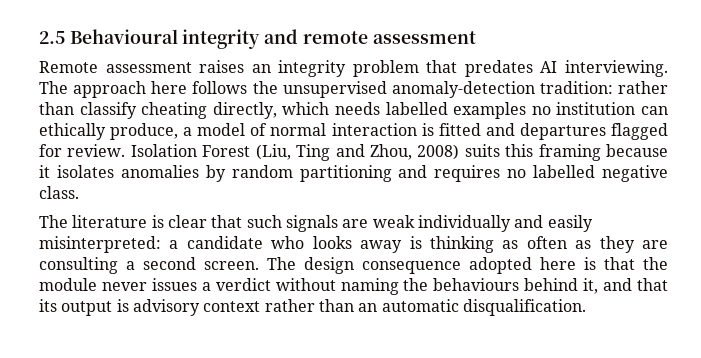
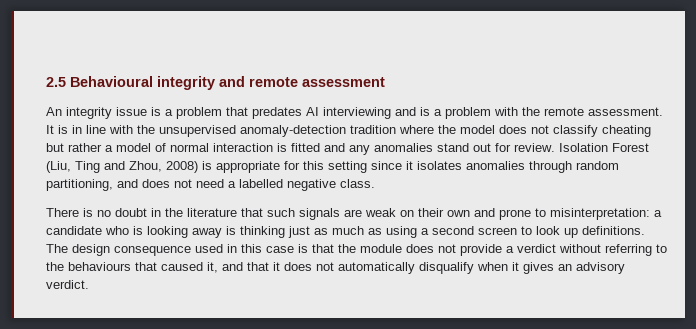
[39,60,668,77] [39,81,668,98] [39,102,669,119] [39,123,179,140] Remote assessment raises an integrity problem that predates AI interviewing. The approach here follows the unsupervised anomaly-detection tradition: rather than classify cheating directly, which needs labelled examples no institution can ethically produce, -> [46,107,663,119] [46,125,651,137] [46,143,102,152] An integrity issue is a problem that predates AI interviewing and is a problem with the remote assessment. It is in line with the unsupervised anomaly-detection tradition where the model does not classify cheating but rather
[519,123,668,140] departures flagged -> [349,143,491,155] any anomalies stand out
[464,144,669,161] [39,165,669,182] [39,186,79,199] [39,215,207,228] suits this framing because it isolates anomalies by random partitioning and requires no labelled negative class. // The literature is clear -> [202,161,619,173] [46,179,375,191] [46,208,237,217] is appropriate for this setting since it isolates anomalies through random partitioning, and does not need a labelled negative class. // There is no doubt in the literature
[417,215,593,232] [39,236,161,253] individually and easily misinterpreted: -> [400,208,650,220] on their own and prone to misinterpretation:
[312,236,352,249] looks -> [133,226,188,238] is looking
[502,236,668,253] [39,257,668,274] [39,278,668,295] [39,299,586,316] as often as they are consulting a second screen. The design consequence adopted here is that the module never issues a verdict without naming the behaviours behind it, and that its output is advisory context rather than an automatic disqualification. -> [288,226,645,238] [46,244,667,256] [46,262,625,274] [46,280,89,289] just as much as using a second screen to look up definitions. The design consequence used in this case is that the module does not provide a verdict without referring to the behaviours that caused it, and that it does not automatically disqualify when it gives an advisory verdict.

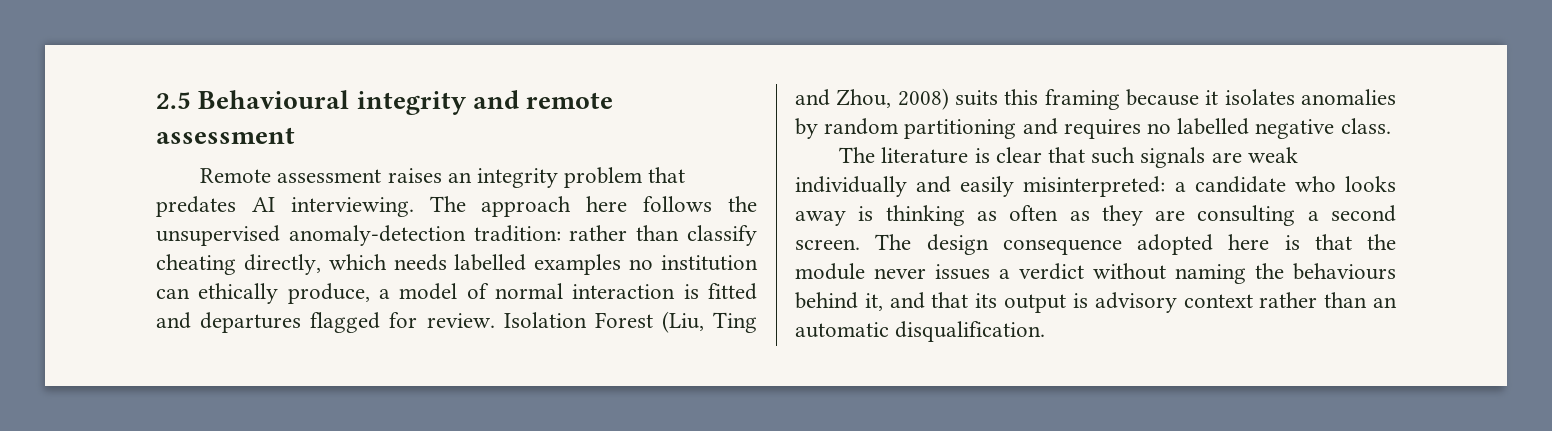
[46,107,663,119] [46,125,651,137] [46,143,102,152] An integrity issue is a problem that predates AI interviewing and is a problem with the remote assessment. It is in line with the unsupervised anomaly-detection tradition where the model does not classify cheating but rather -> [200,167,686,188] [156,196,757,217] [156,225,757,246] [156,254,758,275] [156,283,370,304] Remote assessment raises an integrity problem that predates AI interviewing. The approach here follows the unsupervised anomaly-detection tradition: rather than classify cheating directly, which needs labelled examples no institution can ethically produce,
[349,143,491,155] any anomalies stand out -> [200,312,381,333] departures flagged
[202,161,619,173] [46,179,375,191] [46,208,237,217] is appropriate for this setting since it isolates anomalies through random partitioning, and does not need a labelled negative class. // There is no doubt in the literature -> [955,89,1396,110] [795,118,1391,139] [839,147,1042,164] suits this framing because it isolates anomalies by random partitioning and requires no labelled negative class. // The literature is clear
[400,208,650,220] on their own and prone to misinterpretation: -> [795,176,1166,197] individually and easily misinterpreted:
[133,226,188,238] is looking -> [1345,176,1396,192] looks
[288,226,645,238] [46,244,667,256] [46,262,625,274] [46,280,89,289] just as much as using a second screen to look up definitions. The design consequence used in this case is that the module does not provide a verdict without referring to the behaviours that caused it, and that it does not automatically disqualify when it gives an advisory verdict. -> [976,205,1396,226] [795,234,1396,255] [795,263,1396,284] [795,292,1397,313] [795,321,1046,342] as often as they are consulting a second screen. The design consequence adopted here is that the module never issues a verdict without naming the behaviours behind it, and that its output is advisory context rather than an automatic disqualification.

